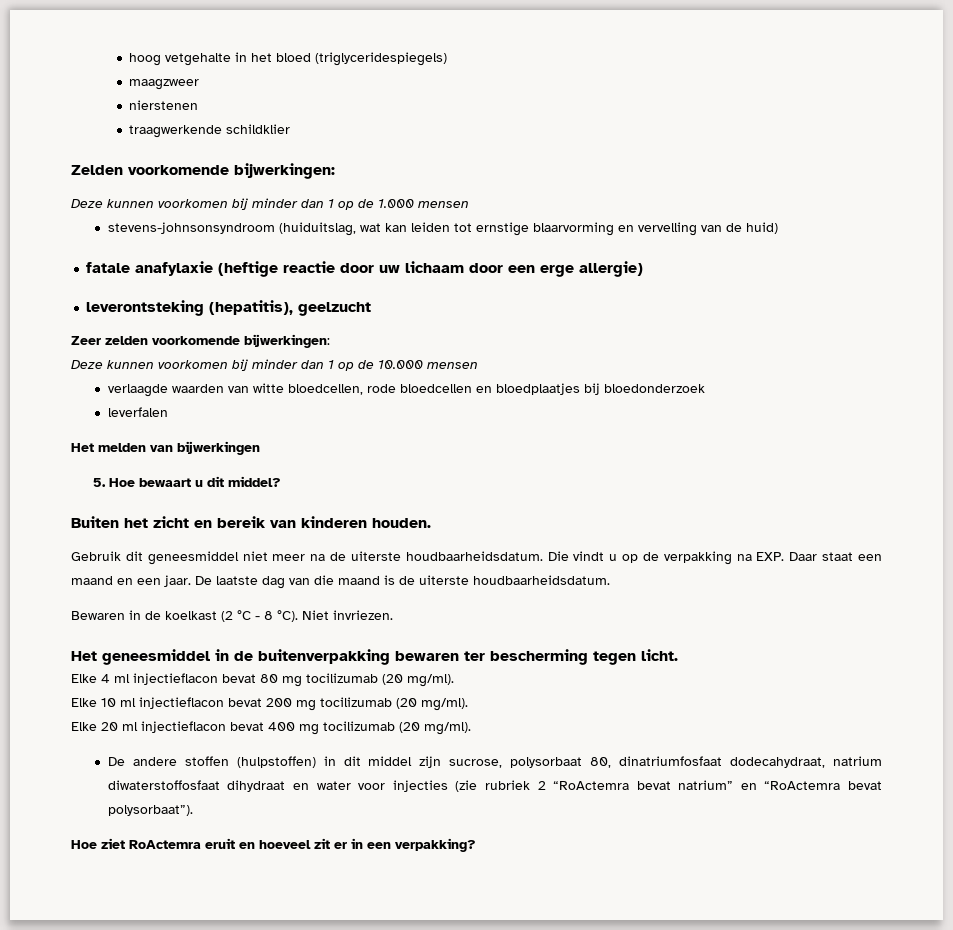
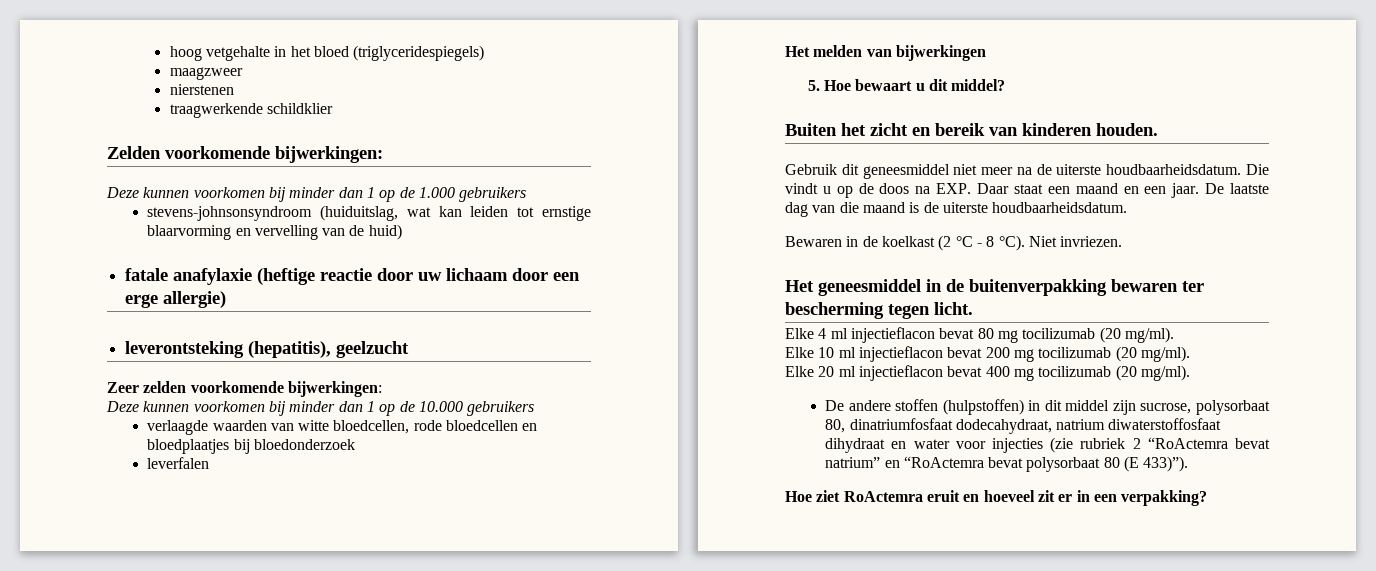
[418,201,469,208] mensen -> [459,187,527,202] gebruikers
[427,362,478,369] mensen -> [467,401,535,416] gebruikers
[663,551,732,565] verpakking -> [879,183,910,194] doos
[107,805,193,816] polysorbaat”). -> [1026,456,1189,472] polysorbaat 80 (E 433)”).

